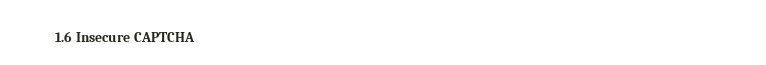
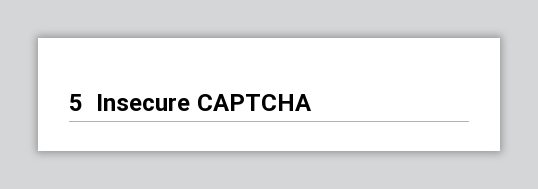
[55,31,72,42] 1.6 -> [69,94,83,111] 5

